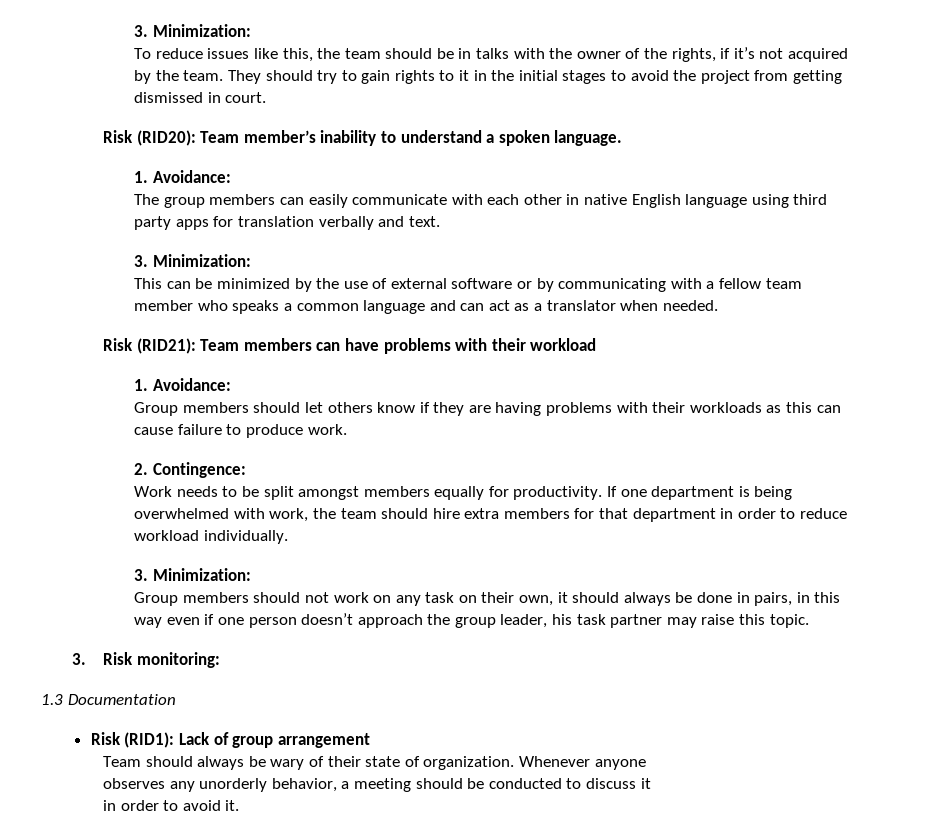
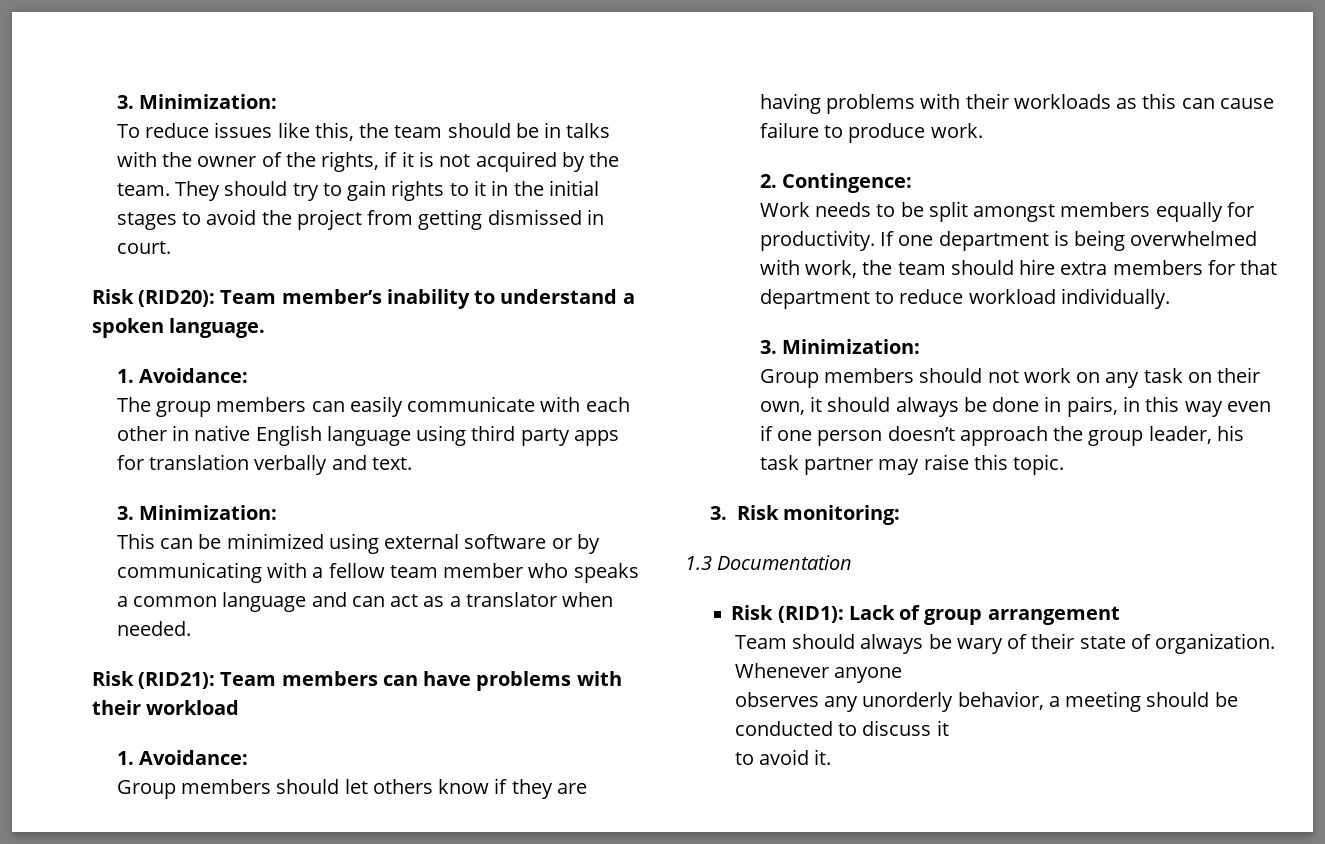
[733,47,755,59] it’s -> [401,151,434,167] it is
[294,278,388,292] by the use of -> [328,533,379,554] using
[720,508,776,519] in order -> (870, 299) none
[103,800,159,811] in order -> (949, 728) none

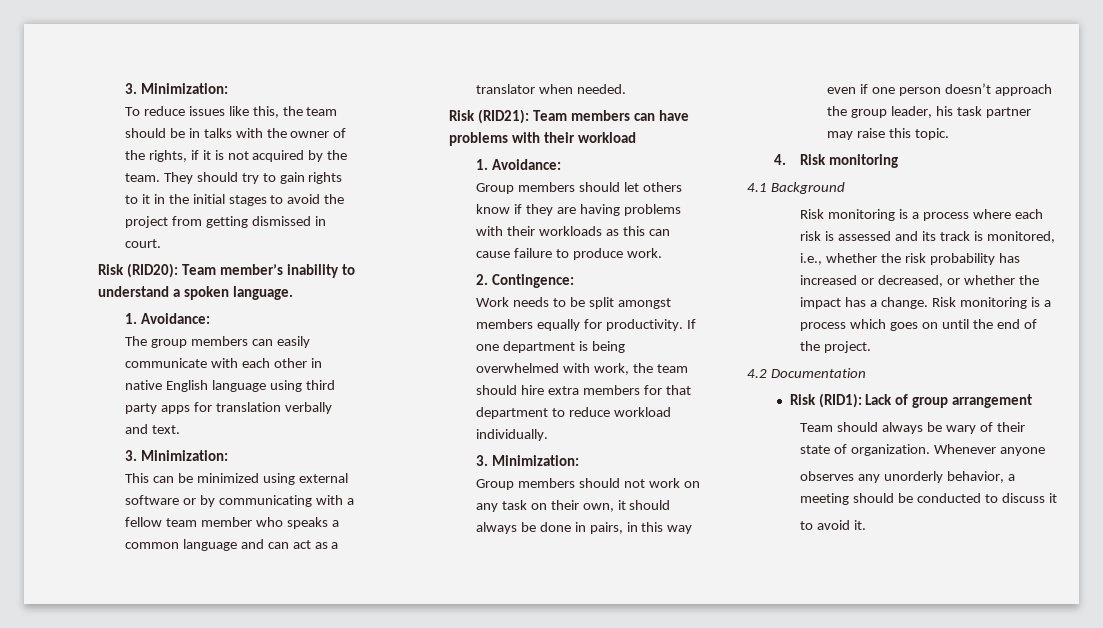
[709,505,900,525] [685,556,712,570] 3. Risk monitoring: // 1.3 -> [773,154,899,168] [747,182,845,194] [800,209,1043,221] [800,231,1055,243] [800,253,1020,265] [800,275,1039,287] [800,297,1051,309] [800,319,1037,331] [800,341,872,353] [747,369,767,378] 4. Risk monitoring // 4.1 Background // Risk monitoring is a process where each risk is assessed and its track is monitored, i.e., whether the risk probability has increased or decreased, or whether the impact has a change. Risk monitoring is a process which goes on until the end of the project. // 4.2

